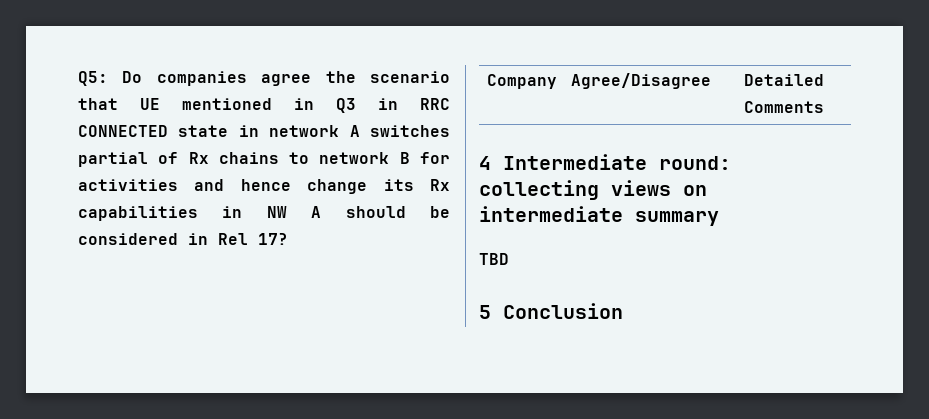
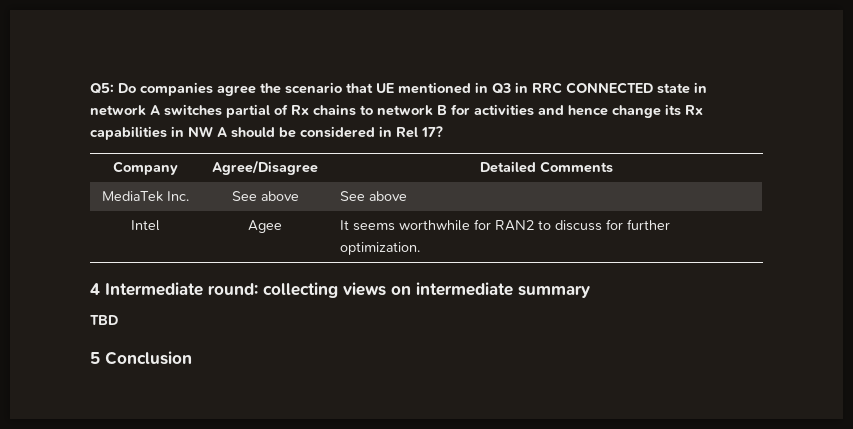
(824, 107) none -> [102,191,189,202] [231,191,299,201] [340,191,408,201] [131,220,160,231] [248,220,282,233] [340,219,671,231] [340,242,421,255] // MediaTek Inc. | See above | See above // Intel | Agee | It seems worthwhile for RAN2 to discuss for further optimization.

